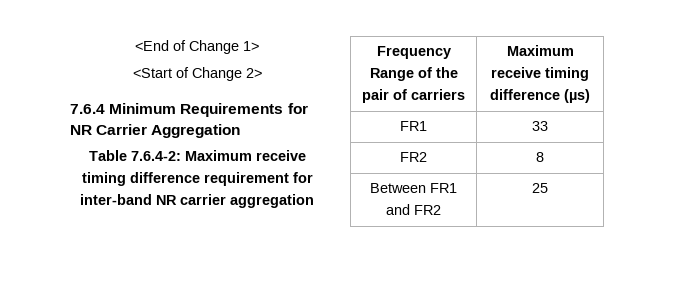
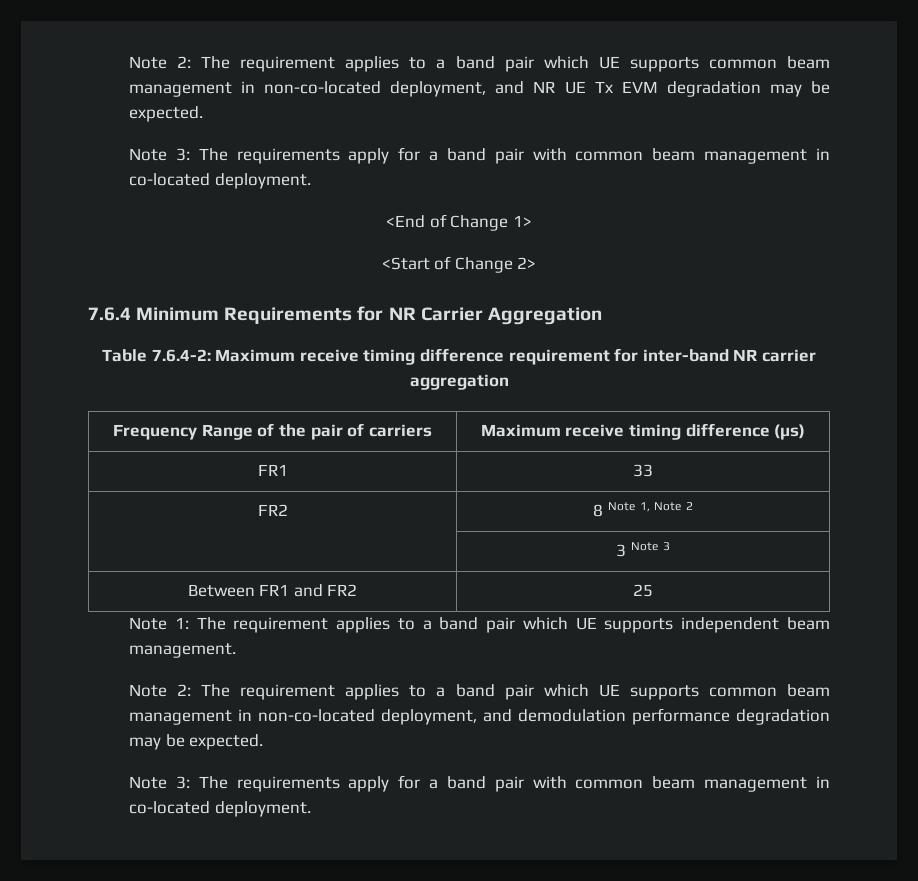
(135, 45) none -> [128,56,830,72] [128,81,830,97] [128,106,203,122] [128,147,830,164] [128,173,311,189] Note 2: The requirement applies to a band pair which UE supports common beam management in non-co-located deployment, and NR UE Tx EVM degradation may be expected. // Note 3: The requirements apply for a band pair with common beam management in co-located deployment. //
(544, 157) none -> [607,502,693,512] [616,542,670,557] Note 1, Note 2 // | 3 Note 3
(548, 188) none -> [128,617,830,633] [128,643,236,658] [128,684,830,700] [128,708,830,725] [128,734,264,750] [128,775,830,792] [128,801,311,817] // Note 1: The requirement applies to a band pair which UE supports independent beam management. // Note 2: The requirement applies to a band pair which UE supports common beam management in non-co-located deployment, and demodulation performance degradation may be expected. // Note 3: The requirements apply for a band pair with common beam management in co-located deployment.

